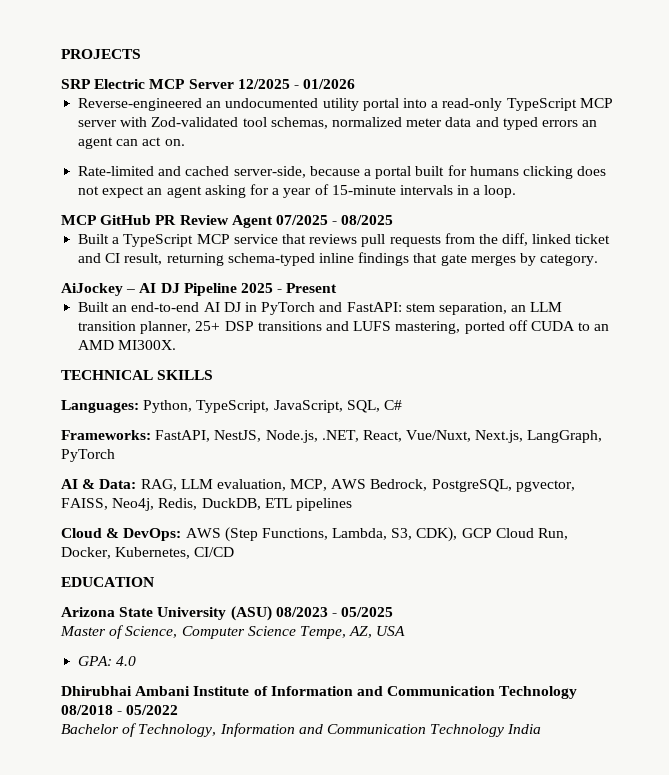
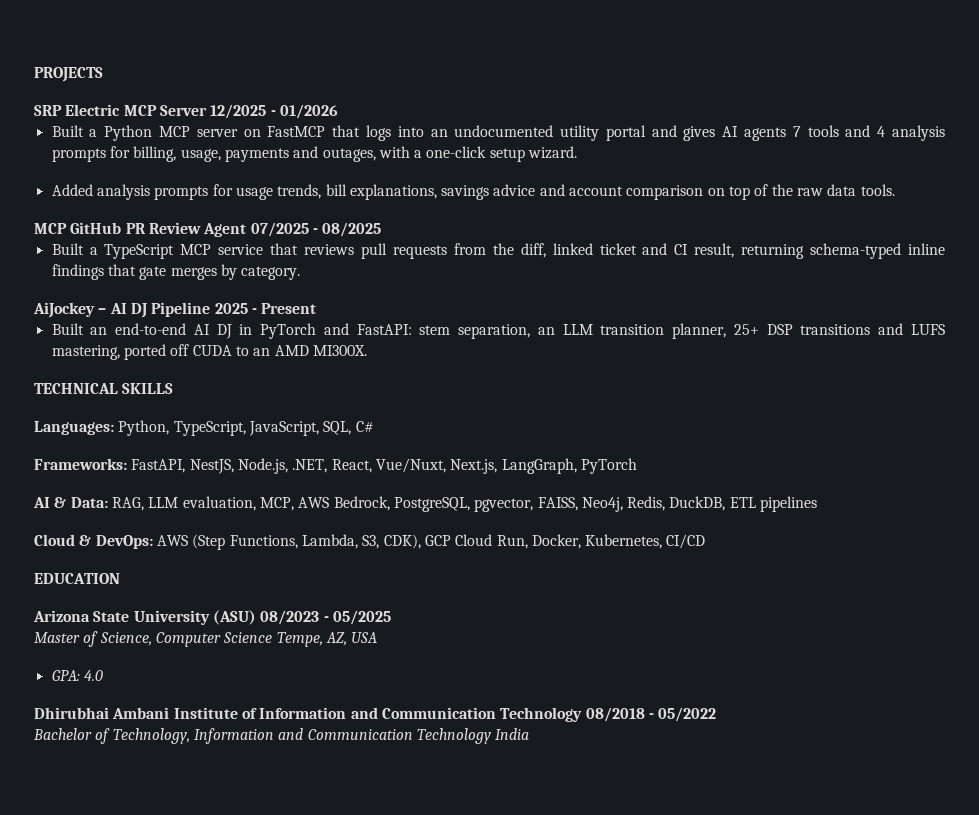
[78,98,613,111] [78,117,598,130] [78,137,185,149] [78,165,607,179] [78,184,517,198] Reverse-engineered an undocumented utility portal into a read-only TypeScript MCP server with Zod-validated tool schemas, normalized meter data and typed errors an agent can act on. // Rate-limited and cached server-side, because a portal built for humans clicking does not expect an agent asking for a year of 15-minute intervals in a loop. -> [51,125,945,141] [51,146,578,162] [51,184,895,200] Built a Python MCP server on FastMCP that logs into an undocumented utility portal and gives AI agents 7 tools and 4 analysis prompts for billing, usage, payments and outages, with a one-click setup wizard. // Added analysis prompts for usage trends, bill explanations, savings advice and account comparison on top of the raw data tools.

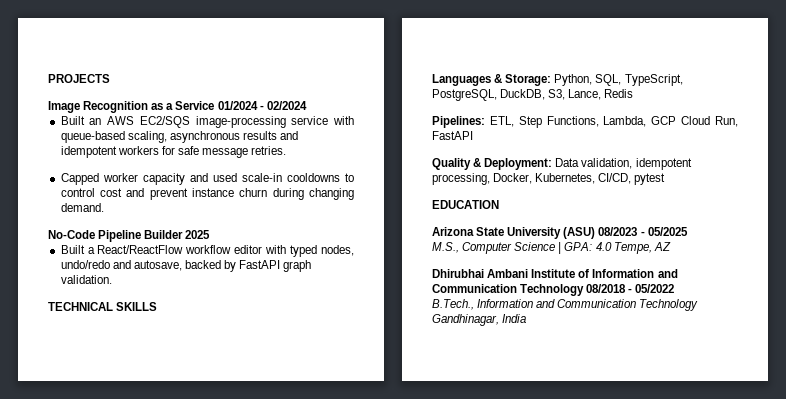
[34,104,338,119] [51,125,945,141] [51,146,578,162] [51,184,895,200] [34,222,382,237] [51,243,945,259] [51,264,301,280] [33,302,317,318] [51,323,945,339] [51,344,367,360] [34,383,174,394] [34,420,374,436] [34,458,637,474] [33,496,818,512] [34,534,706,550] SRP Electric MCP Server 12/2025 - 01/2026 // Built a Python MCP server on FastMCP that logs into an undocumented utility portal and gives AI agents 7 tools and 4 analysis prompts for billing, usage, payments and outages, with a one-click setup wizard. // Added analysis prompts for usage trends, bill explanations, savings advice and account comparison on top of the raw data tools. // MCP GitHub PR Review Agent 07/2025 - 08/2025 // Built a TypeScript MCP service that reviews pull requests from the diff, linked ticket and CI result, returning schema-typed inline findings that gate merges by category. // AiJockey – AI DJ Pipeline 2025 - Present // Built an end-to-end AI DJ in PyTorch and FastAPI: stem separation, an LLM transition planner, 25+ DSP transitions and LUFS mastering, ported off CUDA to an AMD MI300X. // TECHNICAL SKILLS // Languages: Python, TypeScript, JavaScript, SQL, C# // Frameworks: FastAPI, NestJS, Node.js, .NET, React, Vue/Nuxt, Next.js, LangGraph, PyTorch // AI & Data: RAG, LLM evaluation, MCP, AWS Bedrock, PostgreSQL, pgvector, FAISS, Neo4j, Redis, DuckDB, ETL pipelines // Cloud & DevOps: AWS (Step Functions, Lambda, S3, CDK), GCP Cloud Run, Docker, Kubernetes, CI/CD -> [48,101,307,113] [60,116,354,128] [60,131,299,143] [60,146,287,158] [60,173,355,185] [60,188,354,200] [60,203,104,212] [48,230,211,242] [60,245,355,257] [60,260,312,272] [60,275,112,284] [48,302,158,311] [432,74,683,86] [432,89,634,101] [432,116,738,128] [432,131,473,140] [432,158,692,170] [432,173,666,185] Image Recognition as a Service 01/2024 - 02/2024 // Built an AWS EC2/SQS image-processing service with queue-based scaling, asynchronous results and idempotent workers for safe message retries. // Capped worker capacity and used scale-in cooldowns to control cost and prevent instance churn during changing demand. // No-Code Pipeline Builder 2025 // Built a React/ReactFlow workflow editor with typed nodes, undo/redo and autosave, backed by FastAPI graph validation. // TECHNICAL SKILLS // Languages & Storage: Python, SQL, TypeScript, PostgreSQL, DuckDB, S3, Lance, Redis // Pipelines: ETL, Step Functions, Lambda, GCP Cloud Run, FastAPI // Quality & Deployment: Data validation, idempotent processing, Docker, Kubernetes, CI/CD, pytest
[34,631,378,647] Master of Science, Computer Science Tempe, AZ, USA // -> [432,242,562,254] M.S., Computer Science |
(103, 675) none -> [613,242,671,254] Tempe, AZ
[33,728,491,744] Bachelor of Technology, Information and Communication Technology -> [432,299,699,311] [432,314,499,326] B.Tech., Information and Communication Technology Gandhinagar,

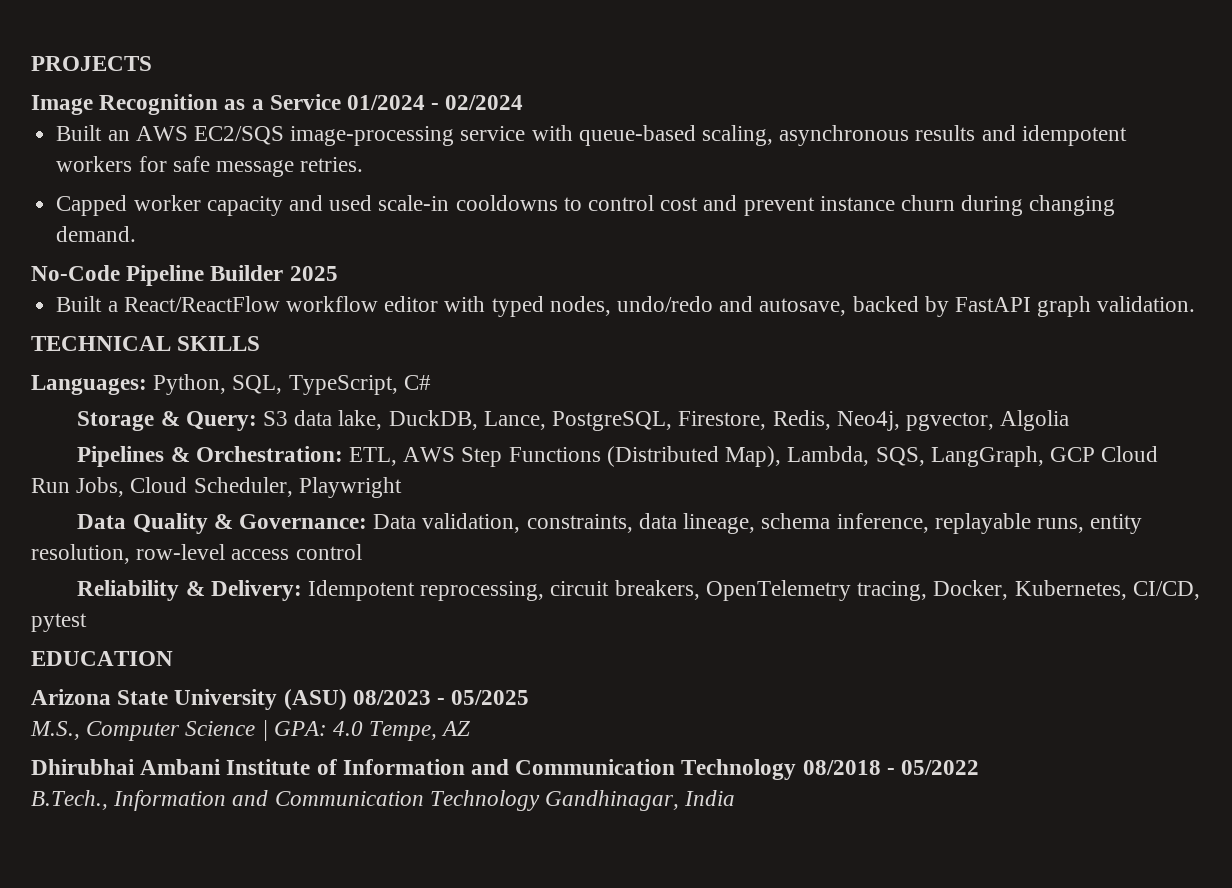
[432,74,683,86] [432,89,634,101] [432,116,738,128] [432,131,473,140] Languages & Storage: Python, SQL, TypeScript, PostgreSQL, DuckDB, S3, Lance, Redis // Pipelines: ETL, Step Functions, Lambda, GCP Cloud Run, FastAPI // -> [31,374,431,395] [77,410,1070,431] [77,446,1159,467] [31,477,402,498] [77,514,127,529] Languages: Python, SQL, TypeScript, C# // Storage & Query: S3 data lake, DuckDB, Lance, PostgreSQL, Firestore, Redis, Neo4j, pgvector, Algolia // Pipelines & Orchestration: ETL, AWS Step Functions (Distributed Map), Lambda, SQS, LangGraph, GCP Cloud Run Jobs, Cloud Scheduler, Playwright // Data
[484,158,553,170] Deployment: -> [239,514,368,529] Governance:
[635,158,692,170] [432,173,490,185] idempotent processing, -> [526,513,1143,534] [31,544,362,564] [77,580,928,601] constraints, data lineage, schema inference, replayable runs, entity resolution, row-level access control // Reliability & Delivery: Idempotent reprocessing, circuit breakers, OpenTelemetry tracing,

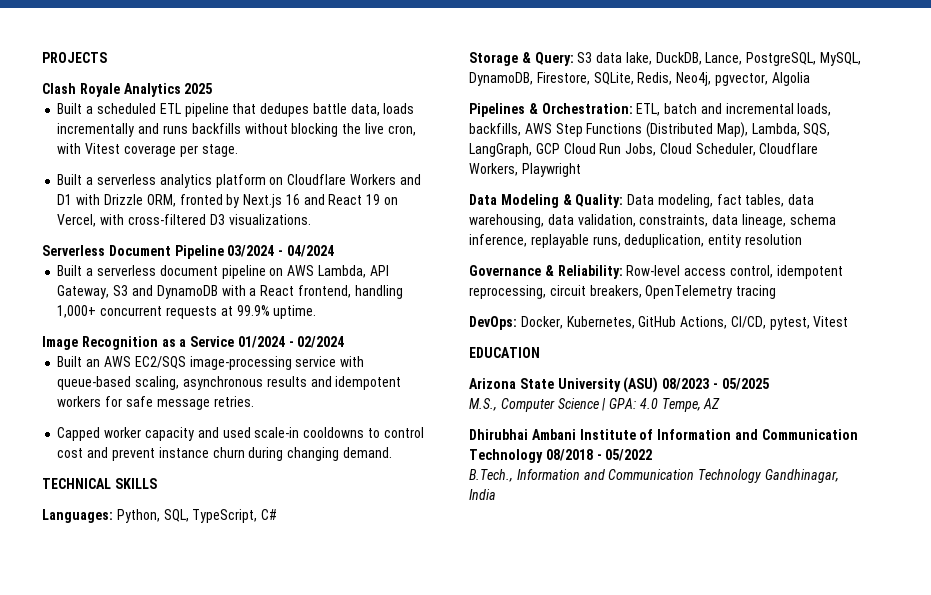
(152, 63) none -> [42,83,213,97] [57,103,415,117] [57,123,416,137] [57,143,238,157] [57,174,421,188] [57,194,398,208] [57,214,311,227] [42,245,334,259] [57,265,389,279] [57,285,403,299] [57,305,317,319] // Clash Royale Analytics 2025 // Built a scheduled ETL pipeline that dedupes battle data, loads incrementally and runs backfills without blocking the live cron, with Vitest coverage per stage. // Built a serverless analytics platform on Cloudflare Workers and D1 with Drizzle ORM, fronted by Next.js 16 and React 19 on Vercel, with cross-filtered D3 visualizations. // Serverless Document Pipeline 03/2024 - 04/2024 // Built a serverless document pipeline on AWS Lambda, API Gateway, S3 and DynamoDB with a React frontend, handling 1,000+ concurrent requests at 99.9% uptime.
[31,265,338,286] [56,296,1196,317] // No-Code Pipeline Builder 2025 // Built a React/ReactFlow workflow editor with typed nodes, undo/redo and autosave, backed by FastAPI graph validation. -> (392, 452) none
[678,411,767,430] Firestore, -> [820,52,862,66] [469,72,634,86] MySQL, DynamoDB, Firestore, SQLite,
(398, 456) none -> [664,103,832,116] [469,123,521,136] batch and incremental loads, backfills,
(293, 487) none -> [759,143,819,154] [469,163,518,176] Cloudflare Workers,
[132,513,417,534] Quality & Governance: Data -> [500,194,815,208] [469,214,574,228] Modeling & Quality: Data modeling, fact tables, data warehousing, data
[1090,514,1143,534] [31,544,362,564] [77,580,1200,601] [31,613,87,632] entity resolution, row-level access control // Reliability & Delivery: Idempotent reprocessing, circuit breakers, OpenTelemetry tracing, Docker, Kubernetes, CI/CD, pytest -> [624,234,802,248] [469,265,843,279] [469,285,777,299] [469,316,849,330] deduplication, entity resolution // Governance & Reliability: Row-level access control, idempotent reprocessing, circuit breakers, OpenTelemetry tracing // DevOps: Docker, Kubernetes, GitHub Actions, CI/CD, pytest, Vitest

